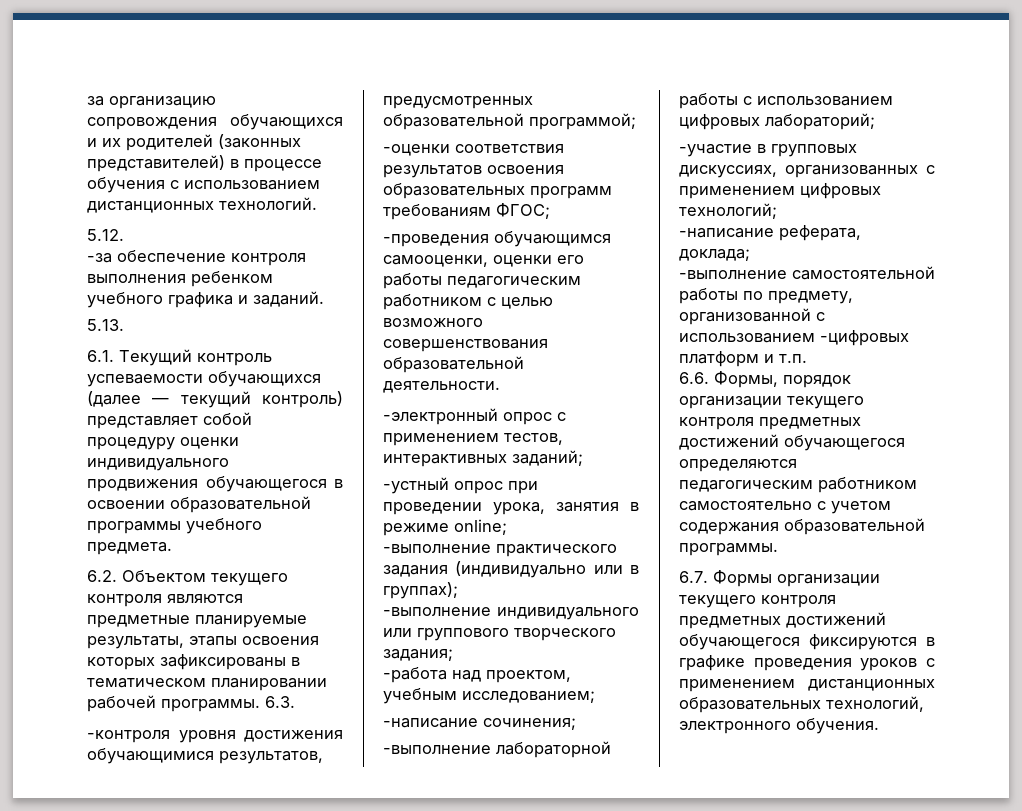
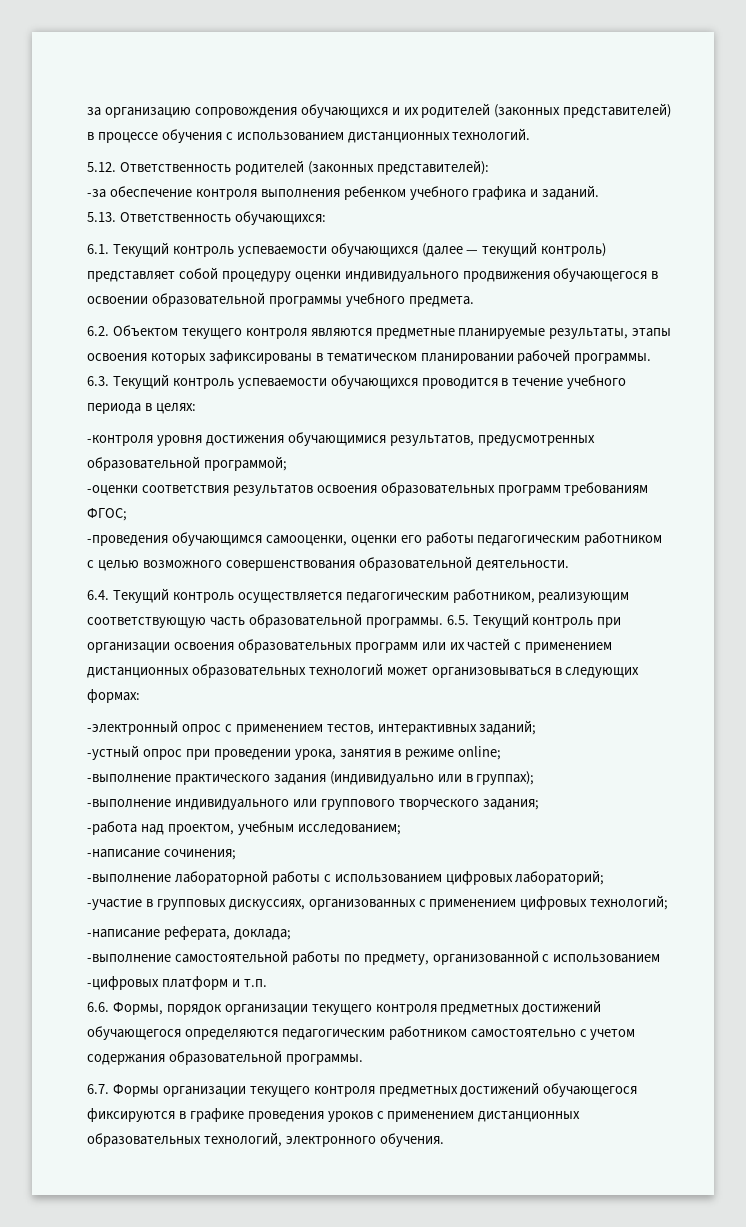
(124, 235) none -> [119,160,489,175] Ответственность родителей (законных представителей):
(124, 325) none -> [119,211,326,225] Ответственность обучающихся:
(295, 702) none -> [112,374,627,389] [87,403,196,414] Текущий контроль успеваемости обучающихся проводится в течение учебного периода в целях:
(500, 387) none -> [87,588,630,603] [87,613,622,628] [87,638,613,653] [87,663,640,678] [87,689,140,703] // 6.4. Текущий контроль осуществляется педагогическим работником, реализующим соответствующую часть образовательной программы. 6.5. Текущий контроль при организации освоения образовательных программ или их частей с применением дистанционных образовательных технологий может организовываться в следующих формах:

